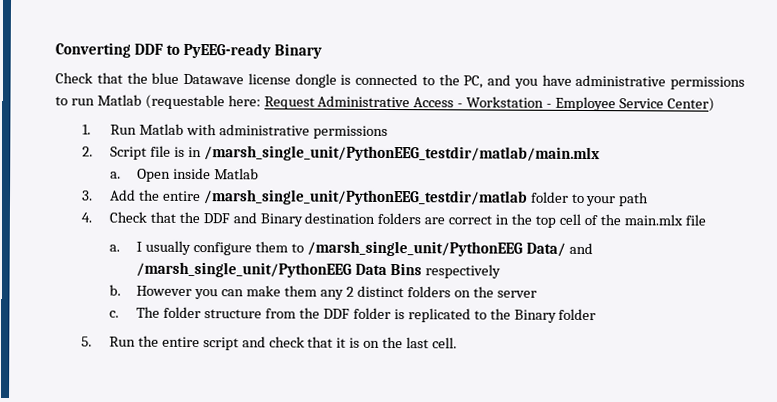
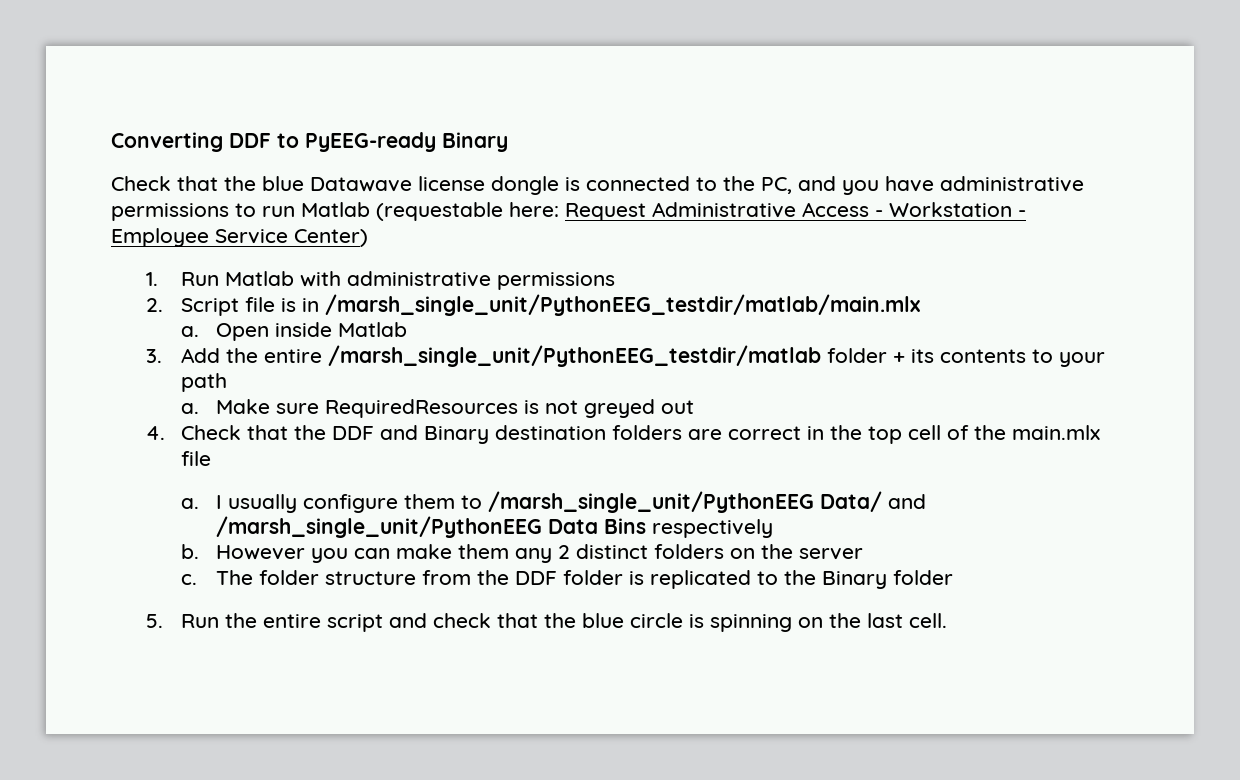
(569, 197) none -> [893,349,1027,363] + its contents
(650, 199) none -> [181,399,695,418] // a. Make sure RequiredResources is not greyed out
[336,337,361,348] it is -> [544,613,793,632] the blue circle is spinning

